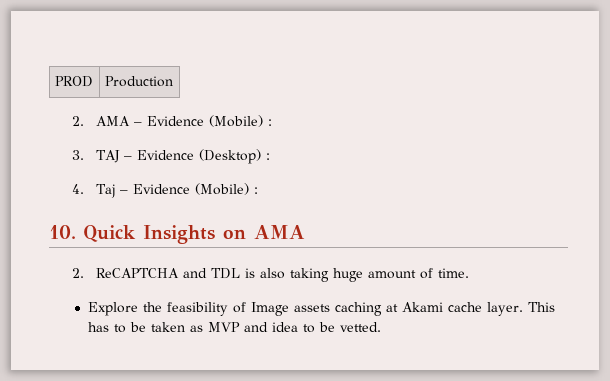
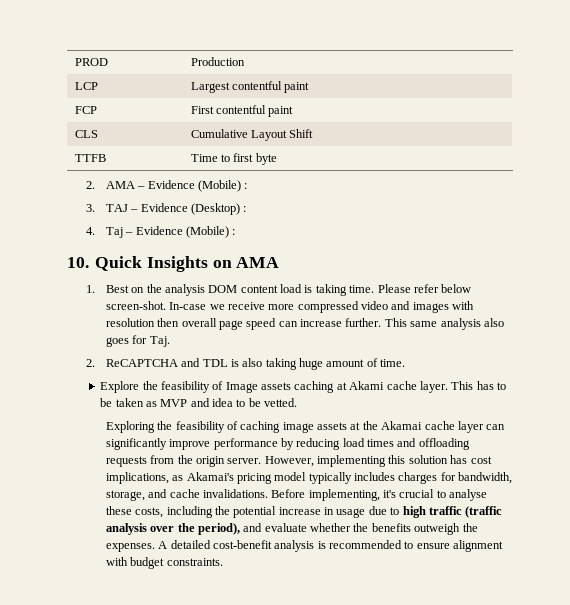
(173, 81) none -> [74,82,98,90] [190,81,310,93] [74,106,97,114] [190,105,294,117] [74,130,98,138] [190,129,314,141] [74,154,106,162] [190,153,277,165] // LCP | Largest contentful paint // FCP | First contentful paint // CLS | Cumulative Layout Shift // TTFB | Time to first byte
(305, 232) none -> [86,284,472,296] [105,301,475,313] [105,318,504,330] [105,335,170,347] // 1. Best on the analysis DOM content load is taking time. Please refer below screen-shot. In-case we receive more compressed video and images with resolution then overall page speed can increase further. This same analysis also goes for Taj.
(381, 327) none -> [105,421,506,433] [105,438,470,450] [105,455,492,467] [105,472,513,484] [105,489,488,501] [105,506,503,518] [105,523,478,535] [105,540,504,552] [105,557,223,569] // Exploring the feasibility of caching image assets at the Akamai cache layer can significantly improve performance by reducing load times and offloading requests from the origin server. However, implementing this solution has cost implications, as Akamai's pricing model typically includes charges for bandwidth, storage, and cache invalidations. Before implementing, it's crucial to analyse these costs, including the potential increase in usage due to high traffic (traffic analysis over the period), and evaluate whether the benefits outweigh the expenses. A detailed cost-benefit analysis is recommended to ensure alignment with budget constraints.

